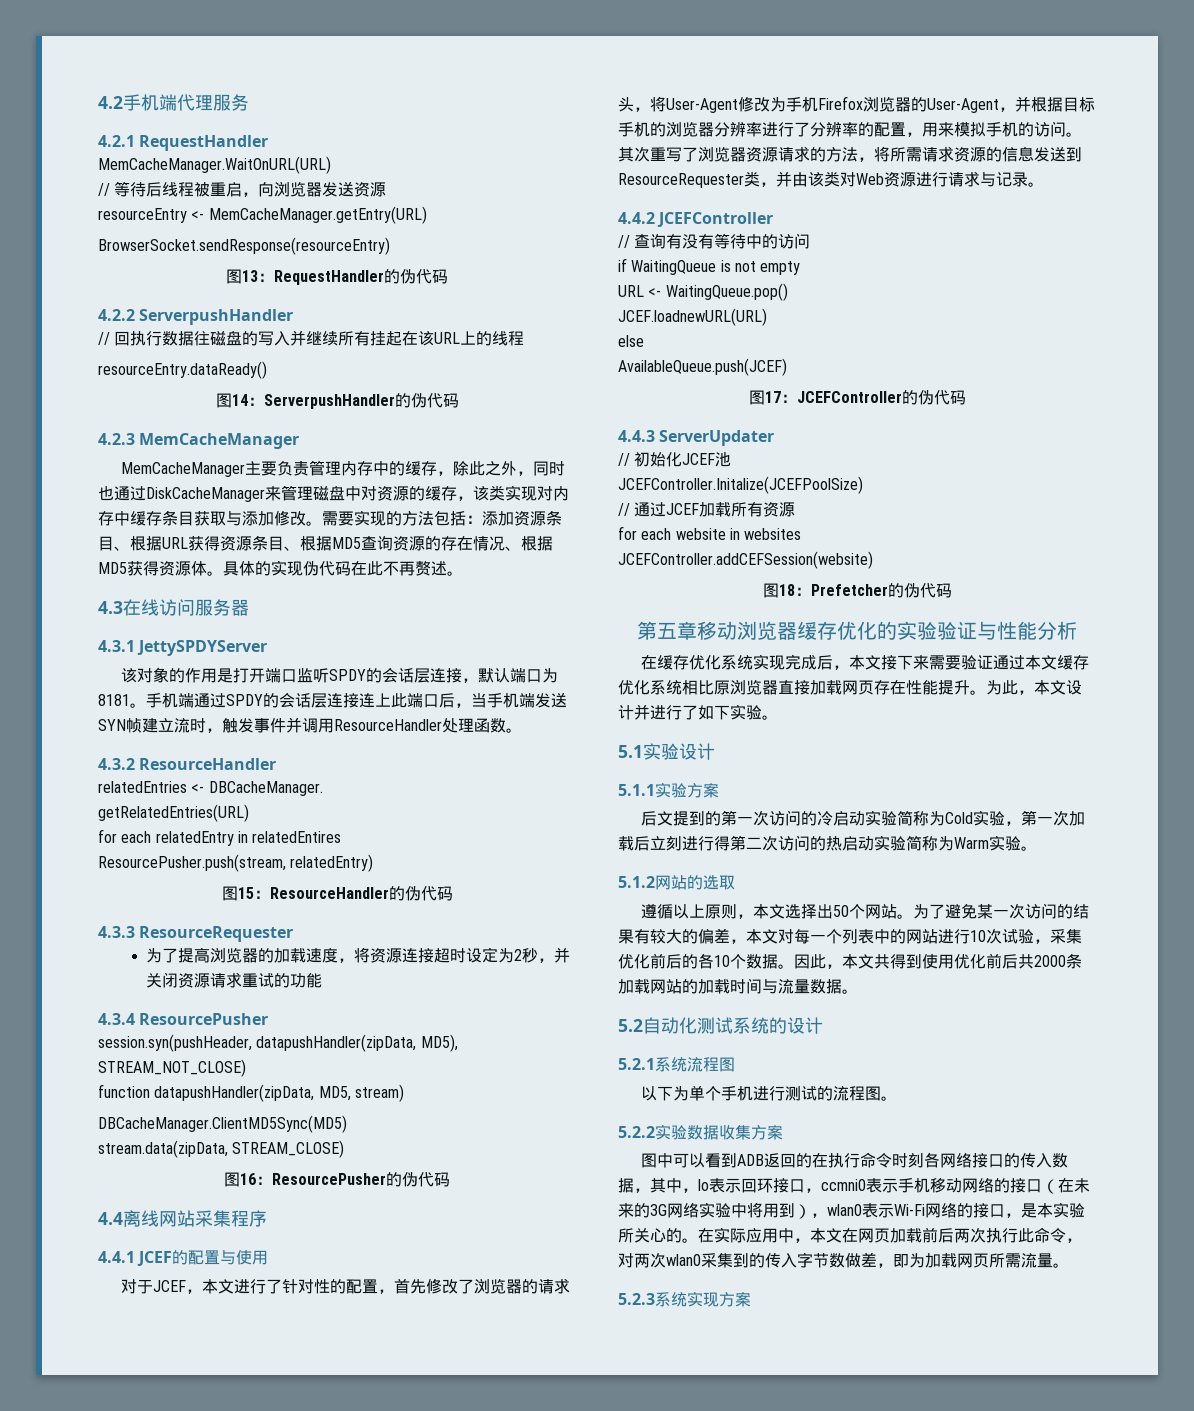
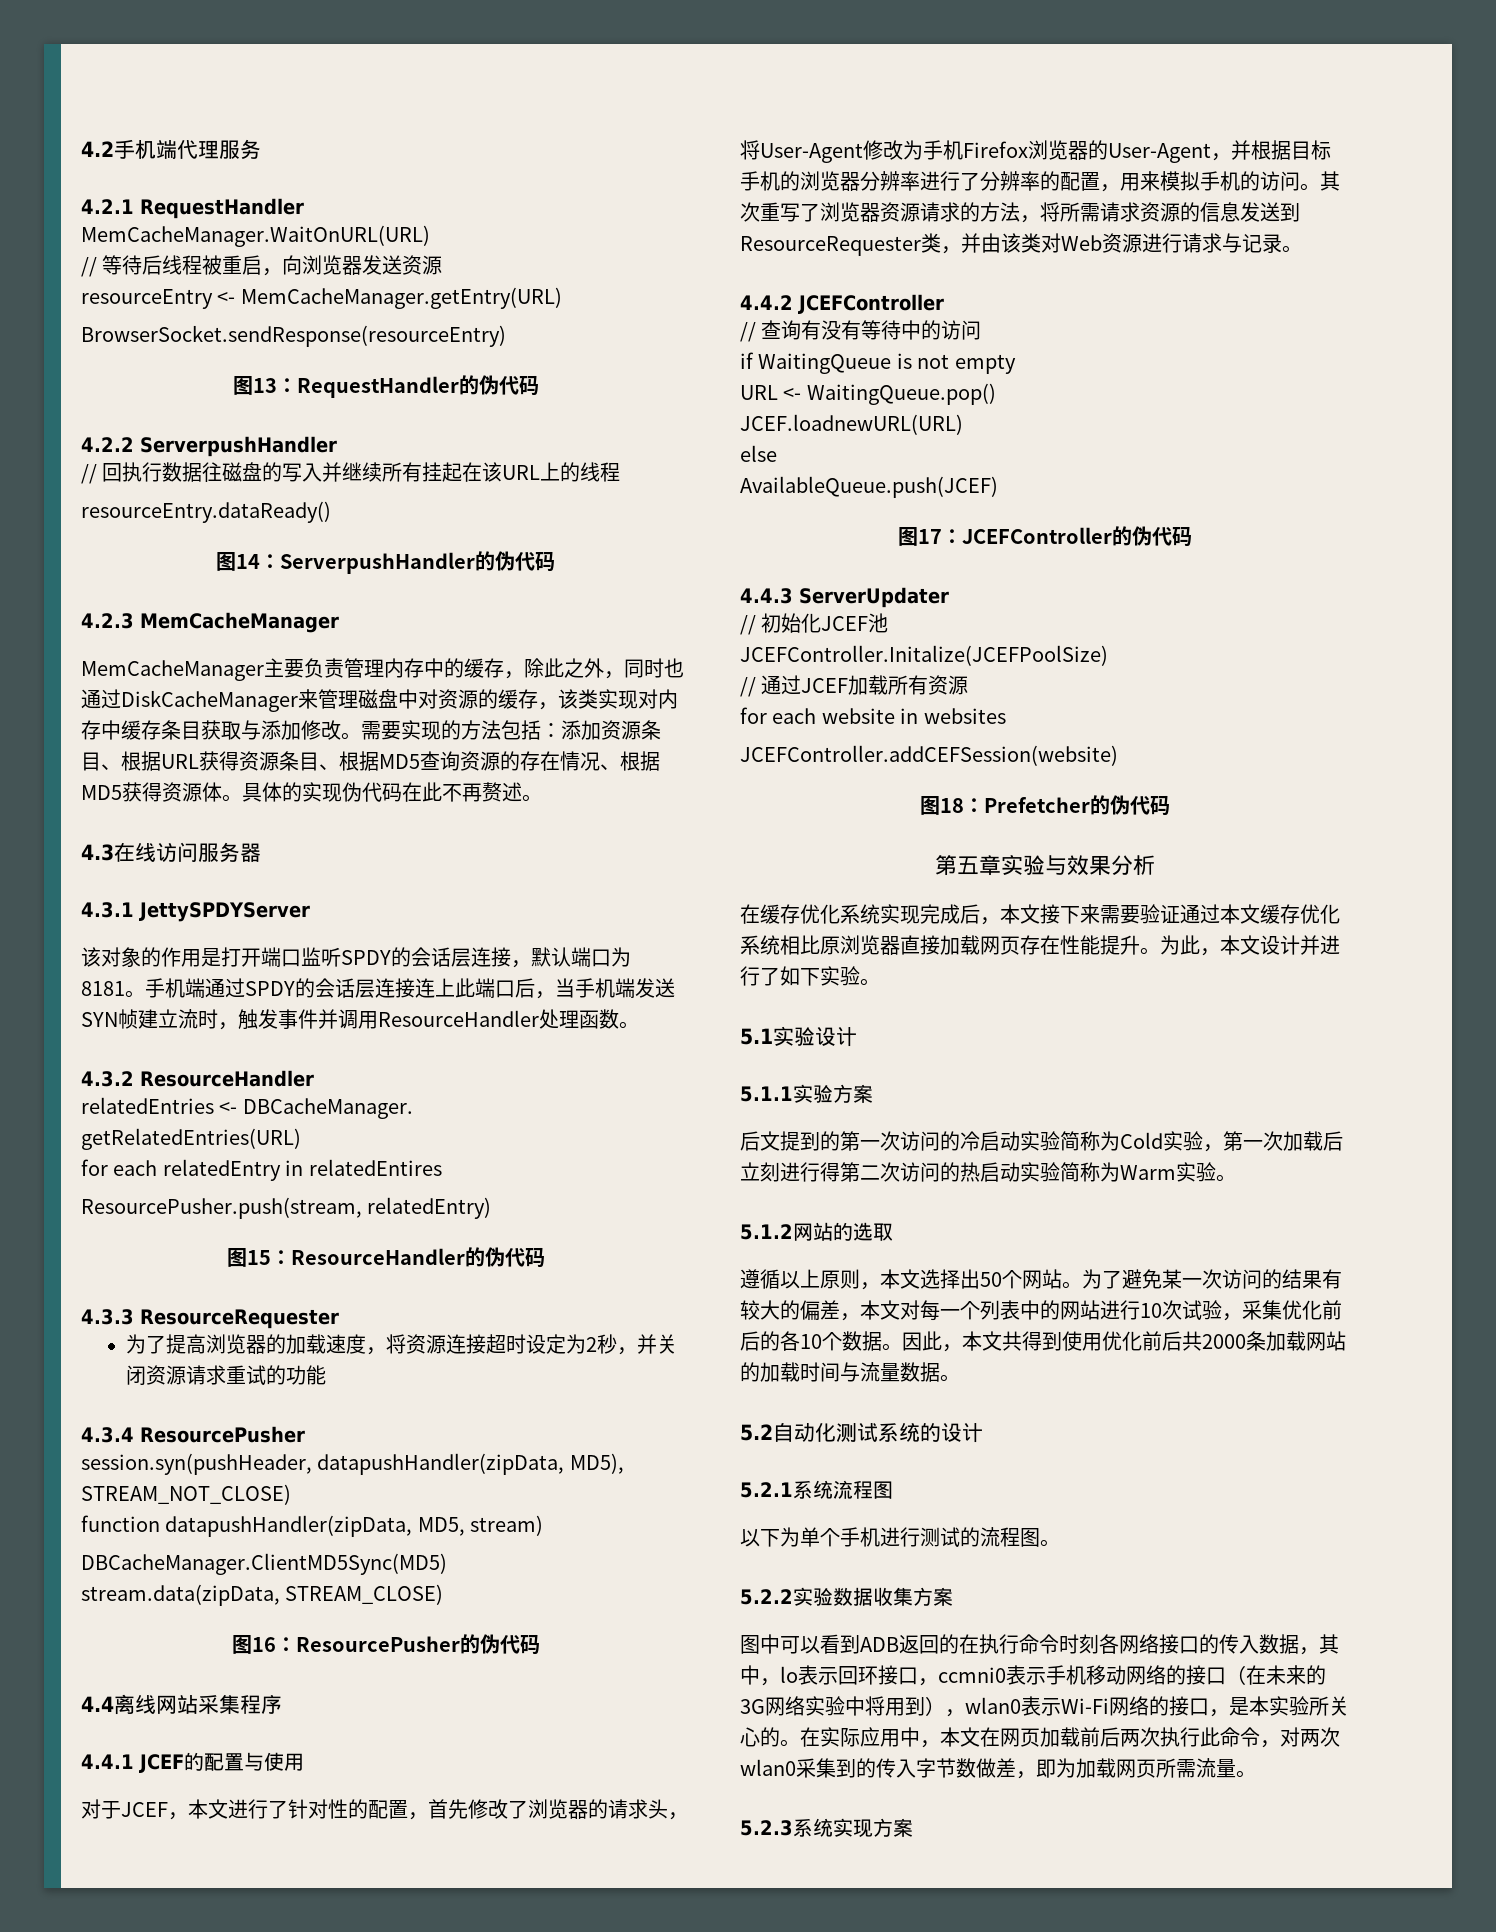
[697,621,1037,640] 移动浏览器缓存优化的实验验证与性能 -> [1000,855,1111,876] 实验与效果

